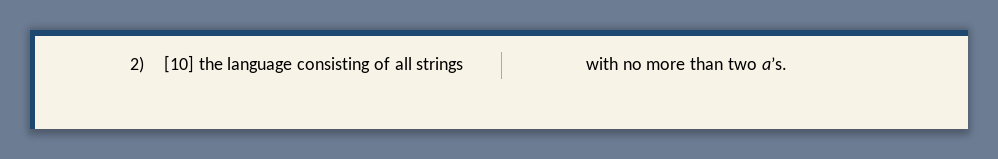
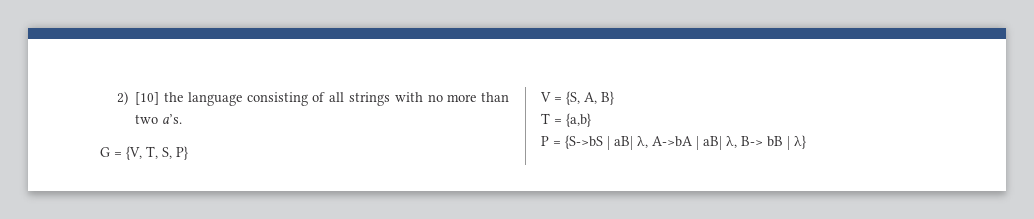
(787, 63) none -> [100,146,188,160] [540,91,614,105] [541,113,591,127] [541,135,806,150] // G = {V, T, S, P} // V = {S, A, B} // T = {a,b} // P = {S->bS | aB| λ, A->bA | aB| λ, B-> bB | λ}

